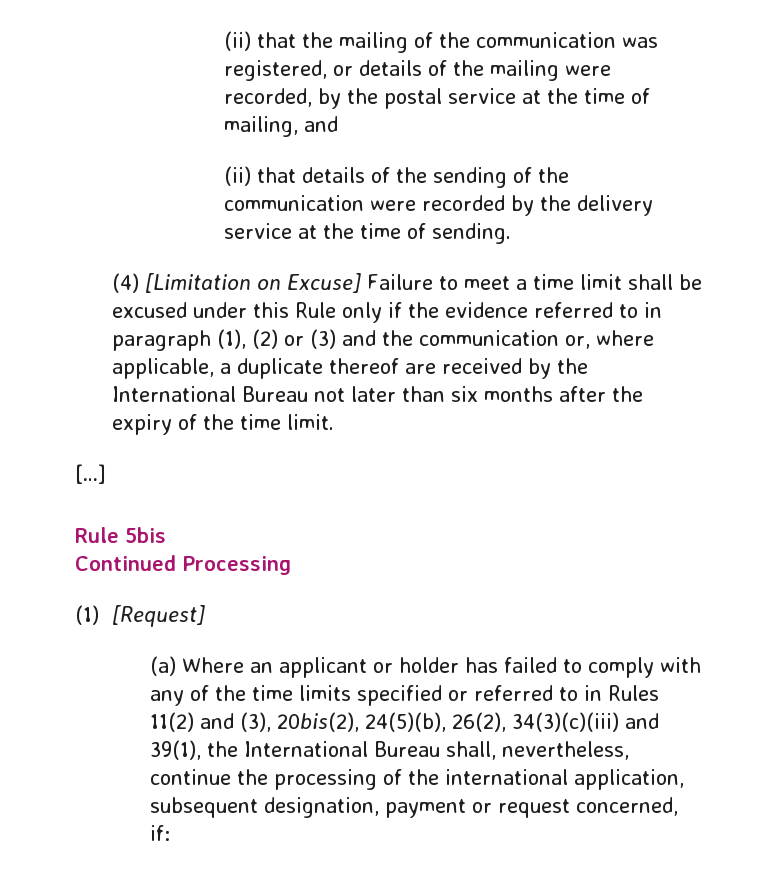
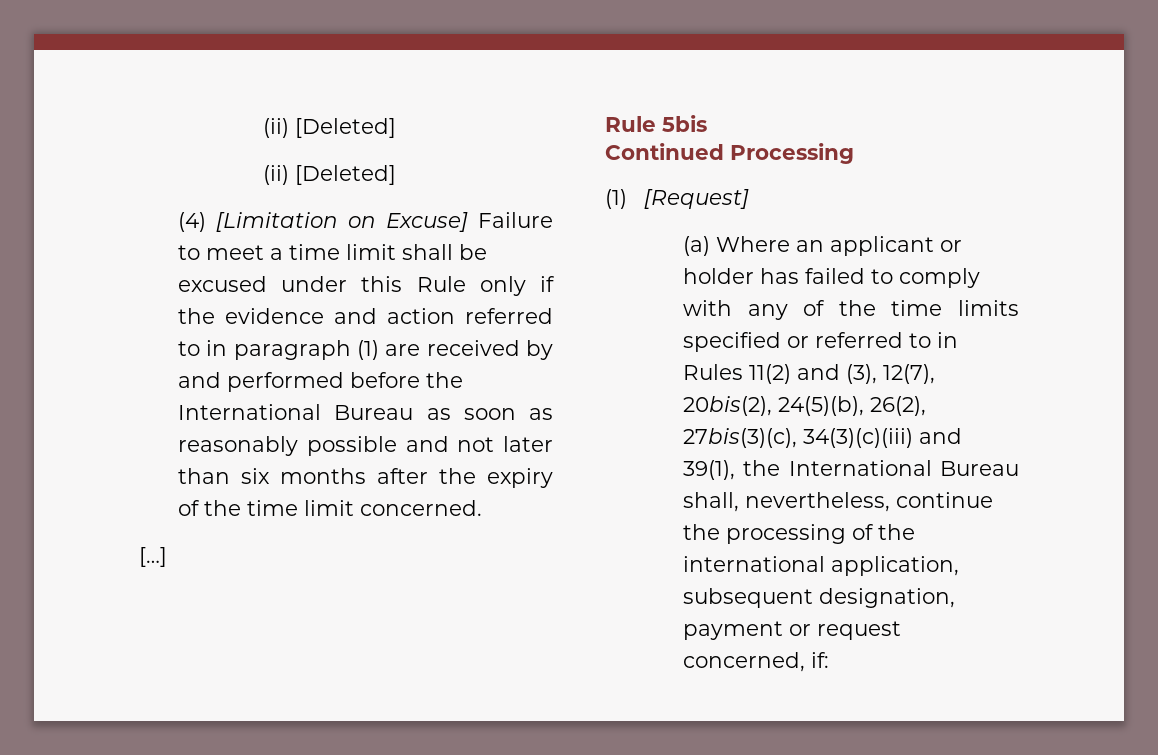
[224,31,659,53] [224,60,612,81] [224,88,651,109] [224,116,339,137] [224,166,570,188] [224,195,654,216] [224,223,512,244] (ii) that the mailing of the communication was registered, or details of the mailing were recorded, by the postal service at the time of mailing, and // (ii) that details of the sending of the communication were recorded by the delivery service at the time of sending. -> [263,118,397,138] [263,165,397,185] (ii) [Deleted] // (ii) [Deleted]
(529, 310) none -> [334,308,456,324] and action
[217,329,655,349] [112,358,589,379] [112,386,309,402] (1), (2) or (3) and the communication or, where applicable, a duplicate thereof are received by the International Bureau -> [357,340,553,360] [178,372,464,392] [178,404,553,420] [178,436,449,456] (1) are received by and performed before the International Bureau as soon as reasonably possible and
[287,414,335,430] limit. -> [304,500,483,516] limit concerned.
(271, 722) none -> [883,364,936,384] 12(7),
(506, 722) none -> [683,428,798,448] 27bis(3)(c),

